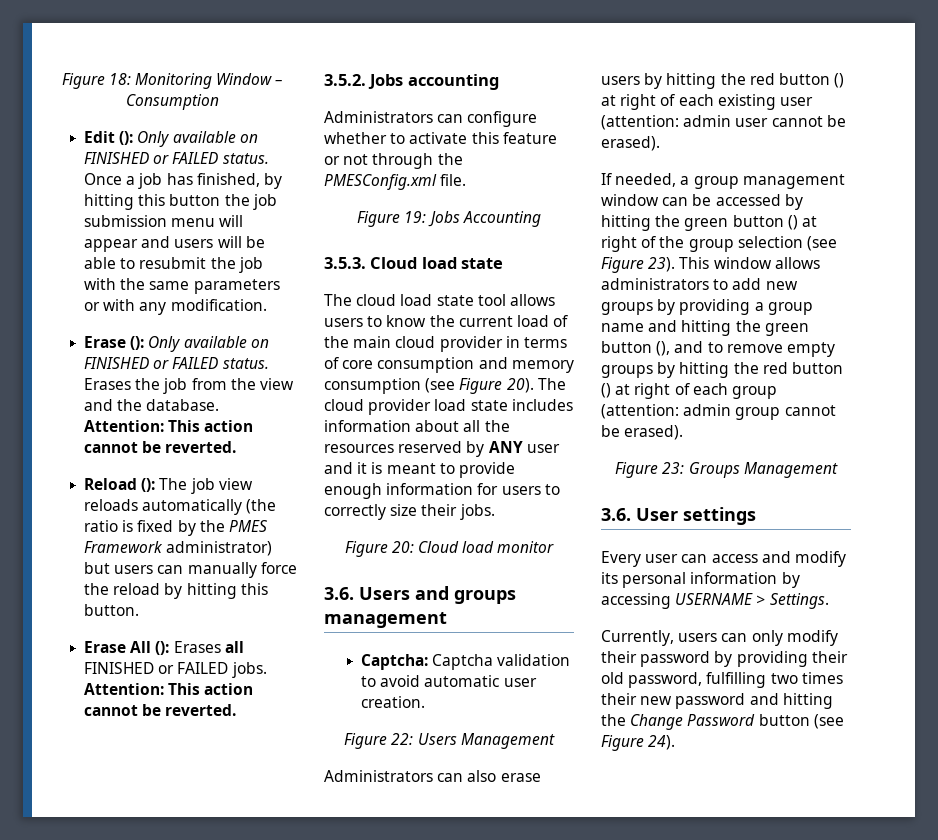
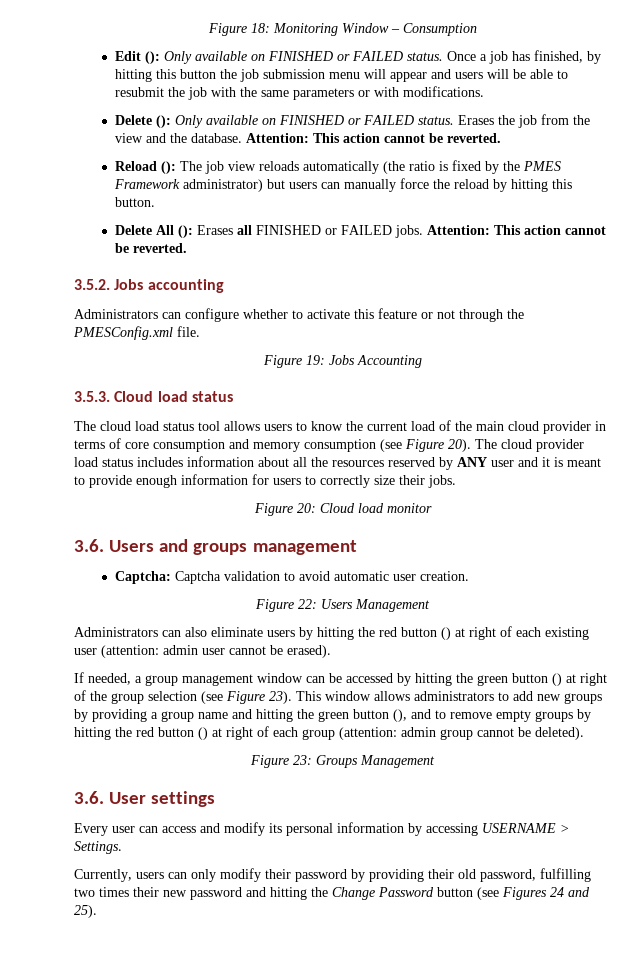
[139,299,267,315] [84,336,127,348] any modification. // Erase -> [403,86,485,97] [115,115,153,125] modifications. // Delete
[84,641,127,653] Erase -> [115,225,153,235] Delete
[461,258,504,269] state -> [191,391,233,402] status
[436,295,474,306] state -> [163,422,194,431] status
[470,400,508,411] state -> [102,458,133,467] status
[500,773,541,782] erase -> [211,627,263,637] eliminate
[624,425,684,440] erased). -> [535,727,584,740] deleted).
[601,735,676,751] Figure 24). -> [502,887,590,900] [74,905,97,918] Figures 24 and 25).

